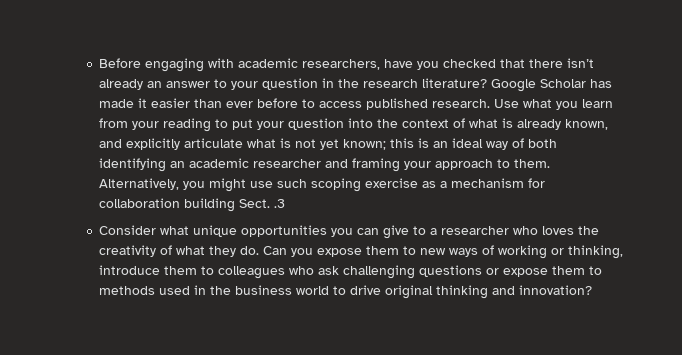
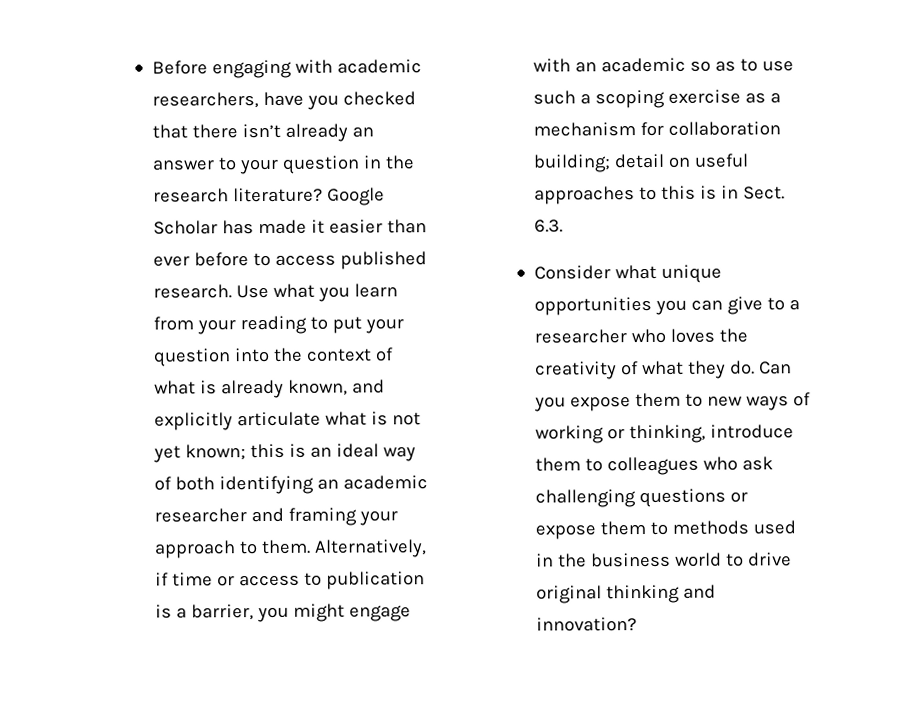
[183,178,247,192] you might -> [154,571,425,590] [154,603,411,623] [532,57,758,73] if time or access to publication is a barrier, you might engage with an academic so as to
(308, 183) none -> [579,93,591,105] a
[184,198,286,212] building Sect. .3 -> [532,153,749,173] [533,185,785,205] [533,219,563,233] building; detail on useful approaches to this is in Sect. 6.3.

